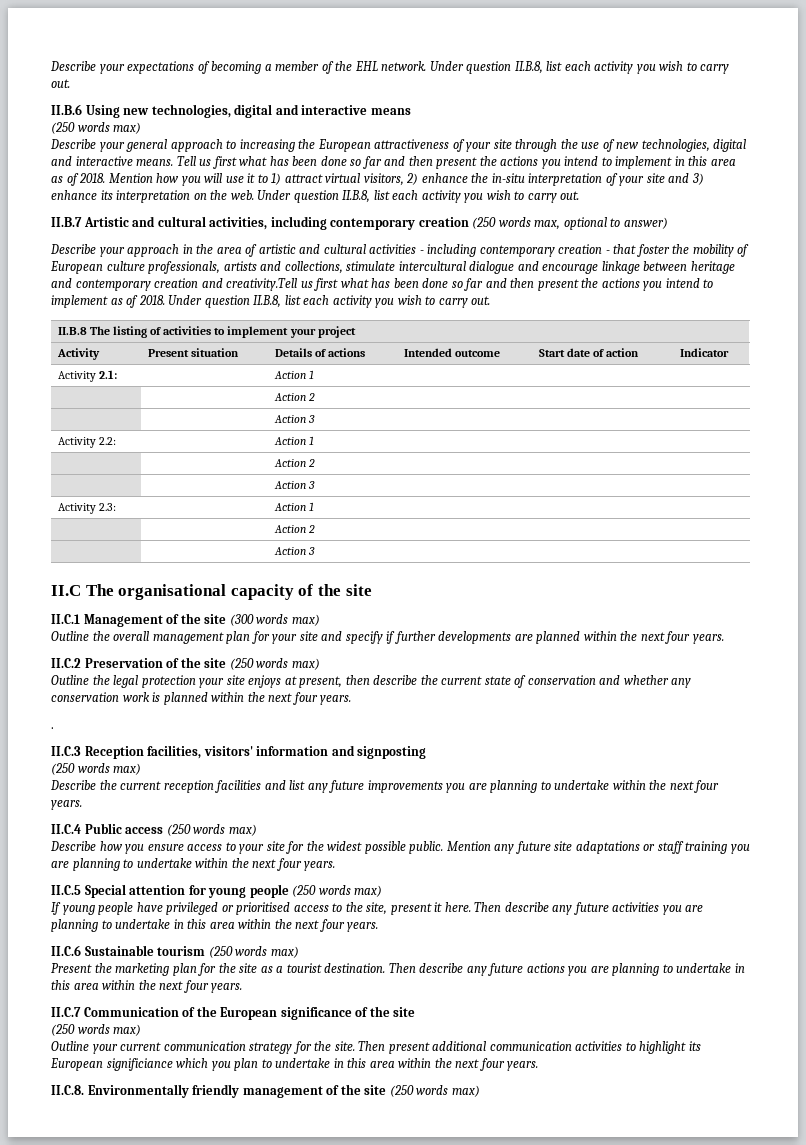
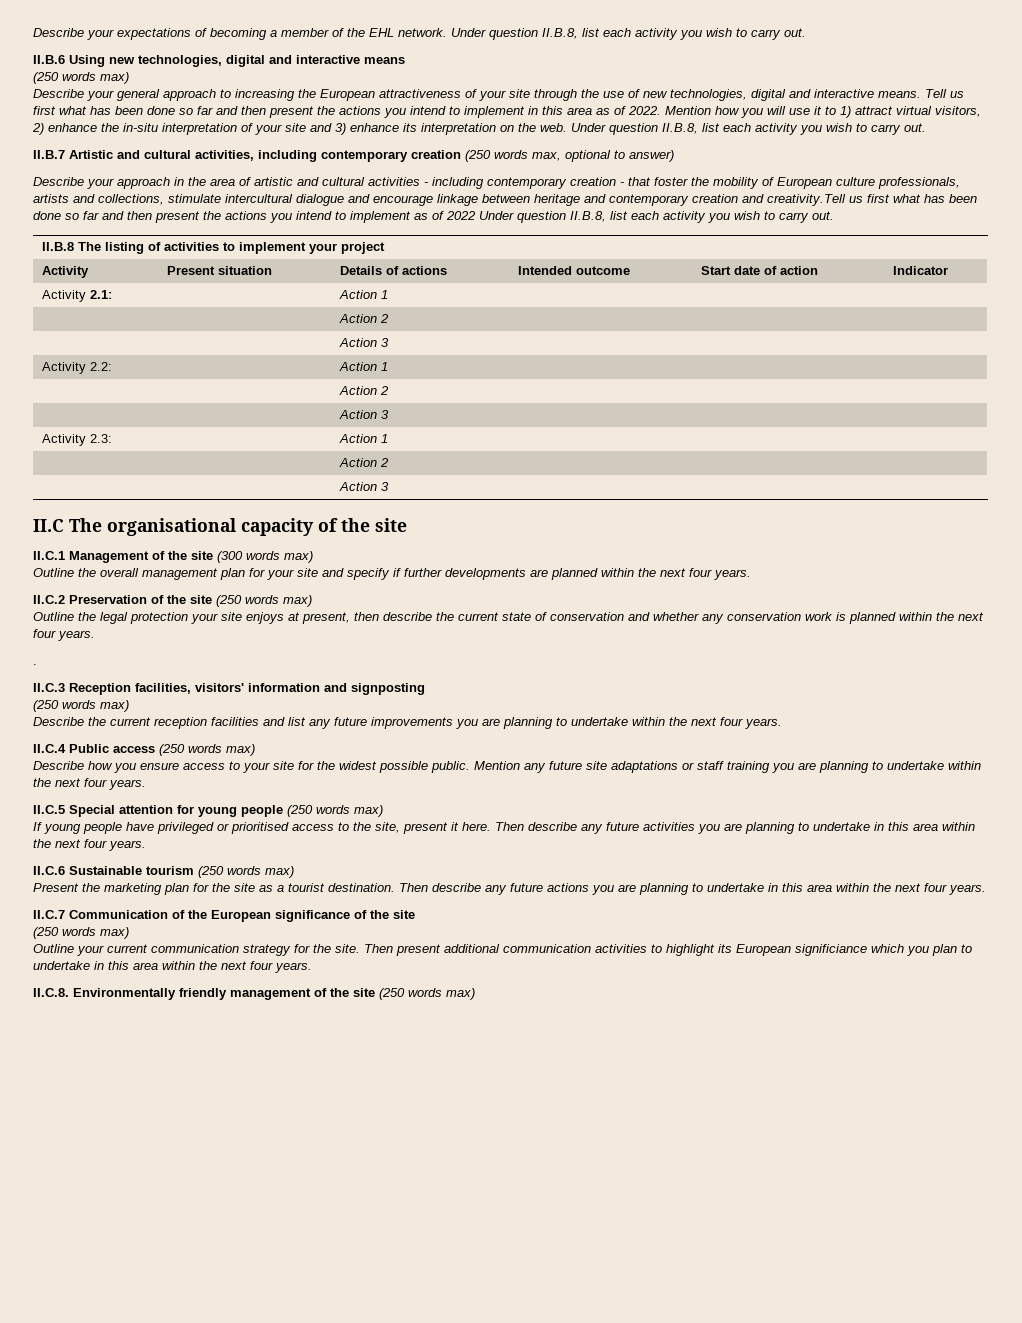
[79,173,106,183] 2018. -> [628,106,661,115] 2022.
[138,295,165,305] 2018. -> [446,211,476,220] 2022

